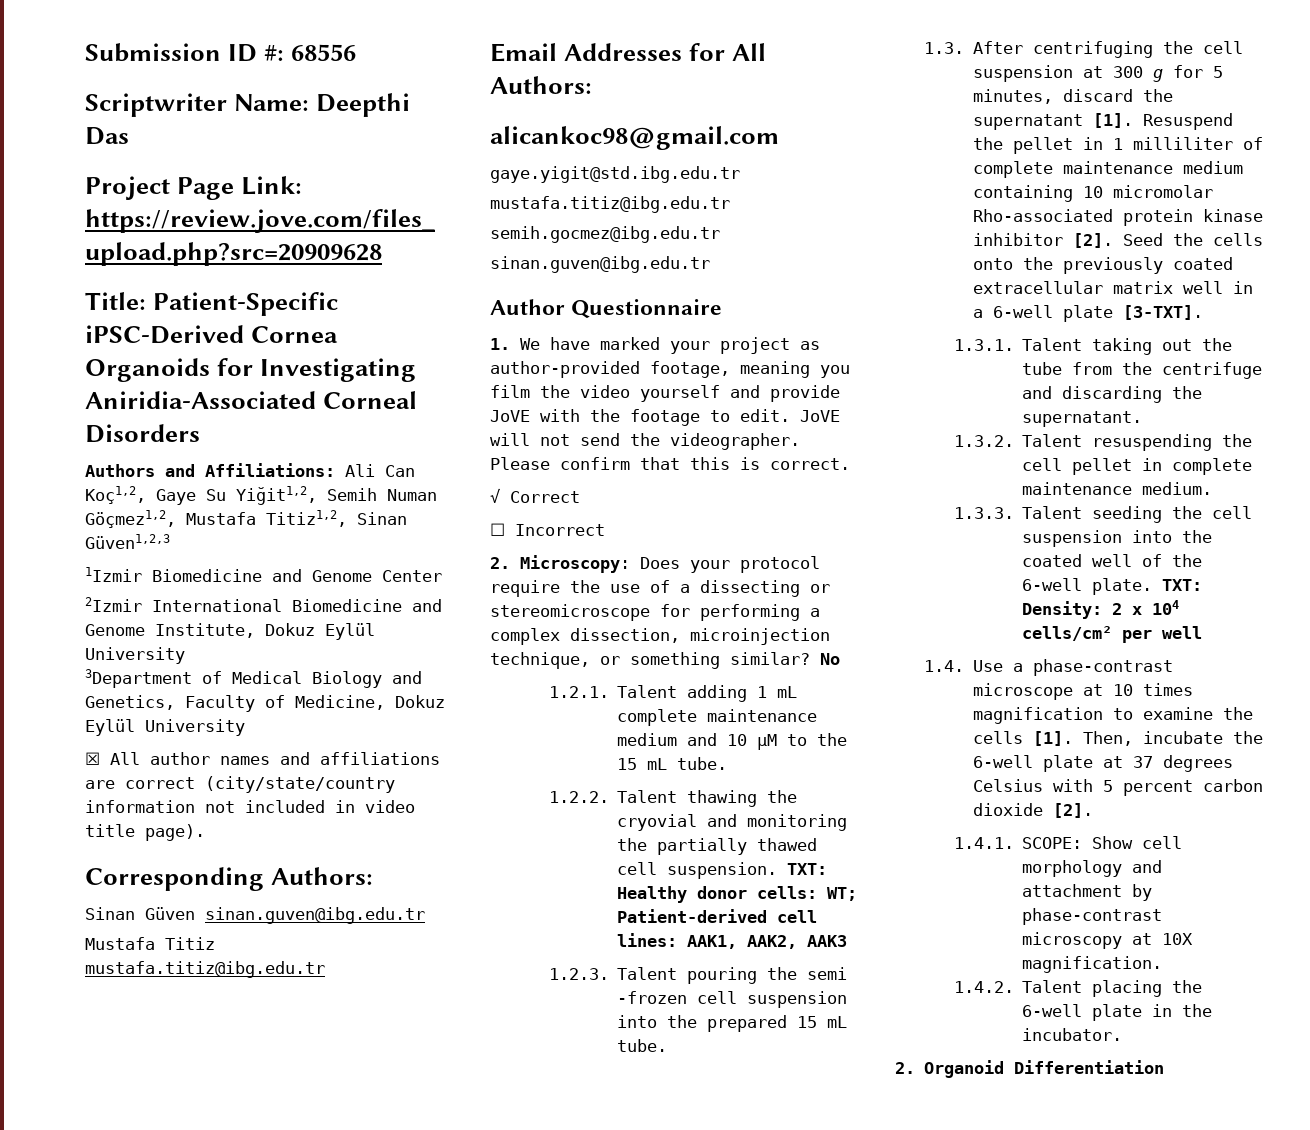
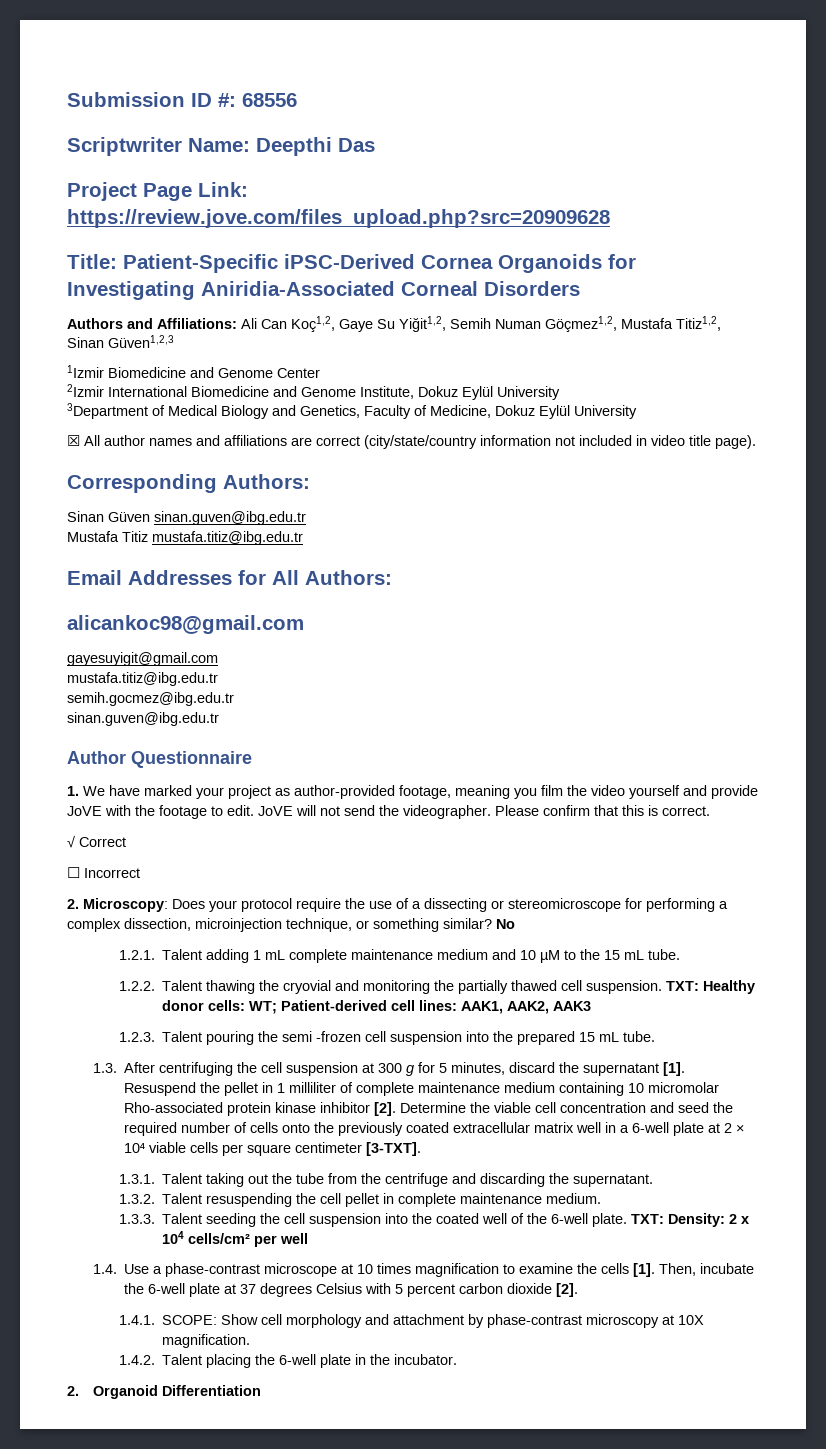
[490,166,740,183] gaye.yigit@std.ibg.edu.tr -> [67,652,218,666] gayesuyigit@gmail.com
[1122,233,1203,246] Seed the -> [400,1102,734,1113] [124,1122,248,1136] Determine the viable cell concentration and seed the required number of
(1113, 313) none -> [708,1123,745,1133] [124,1142,363,1156] at 2 × 10⁴ viable cells per square centimeter

